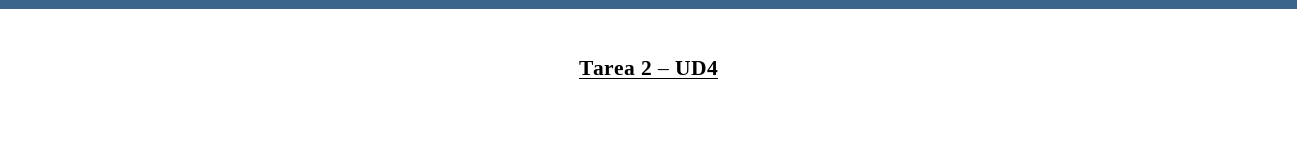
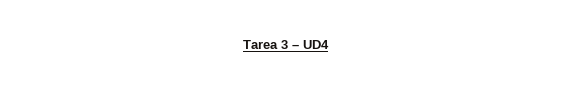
[641,61,653,75] 2 -> [281,40,288,49] 3

